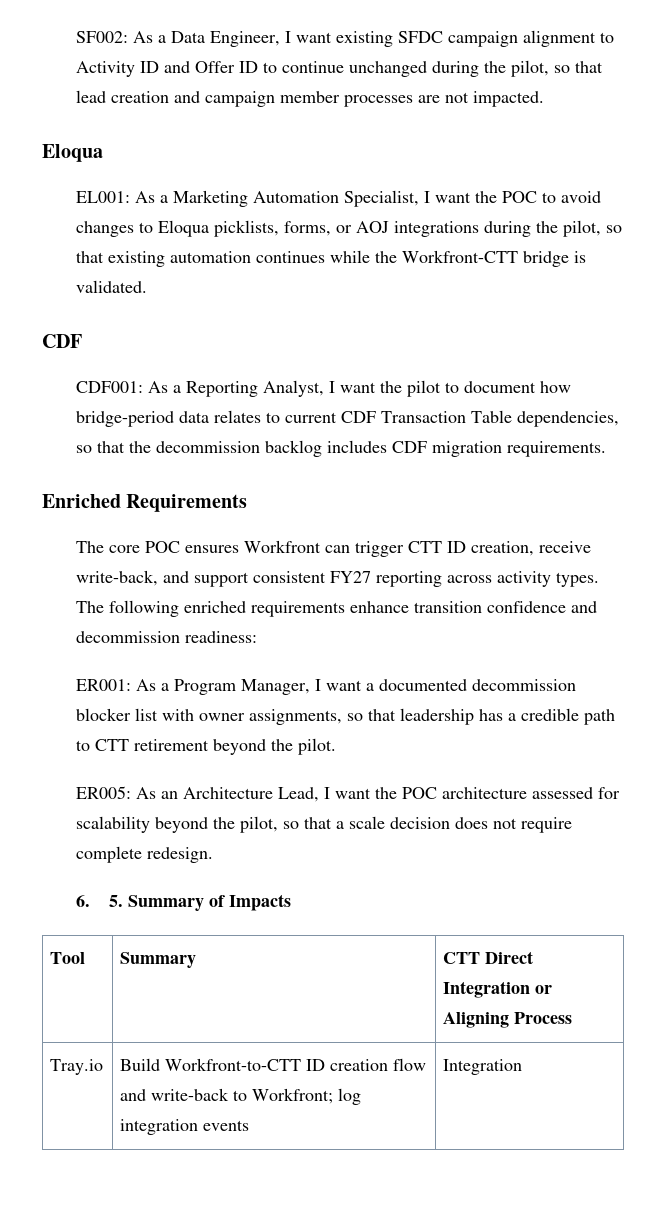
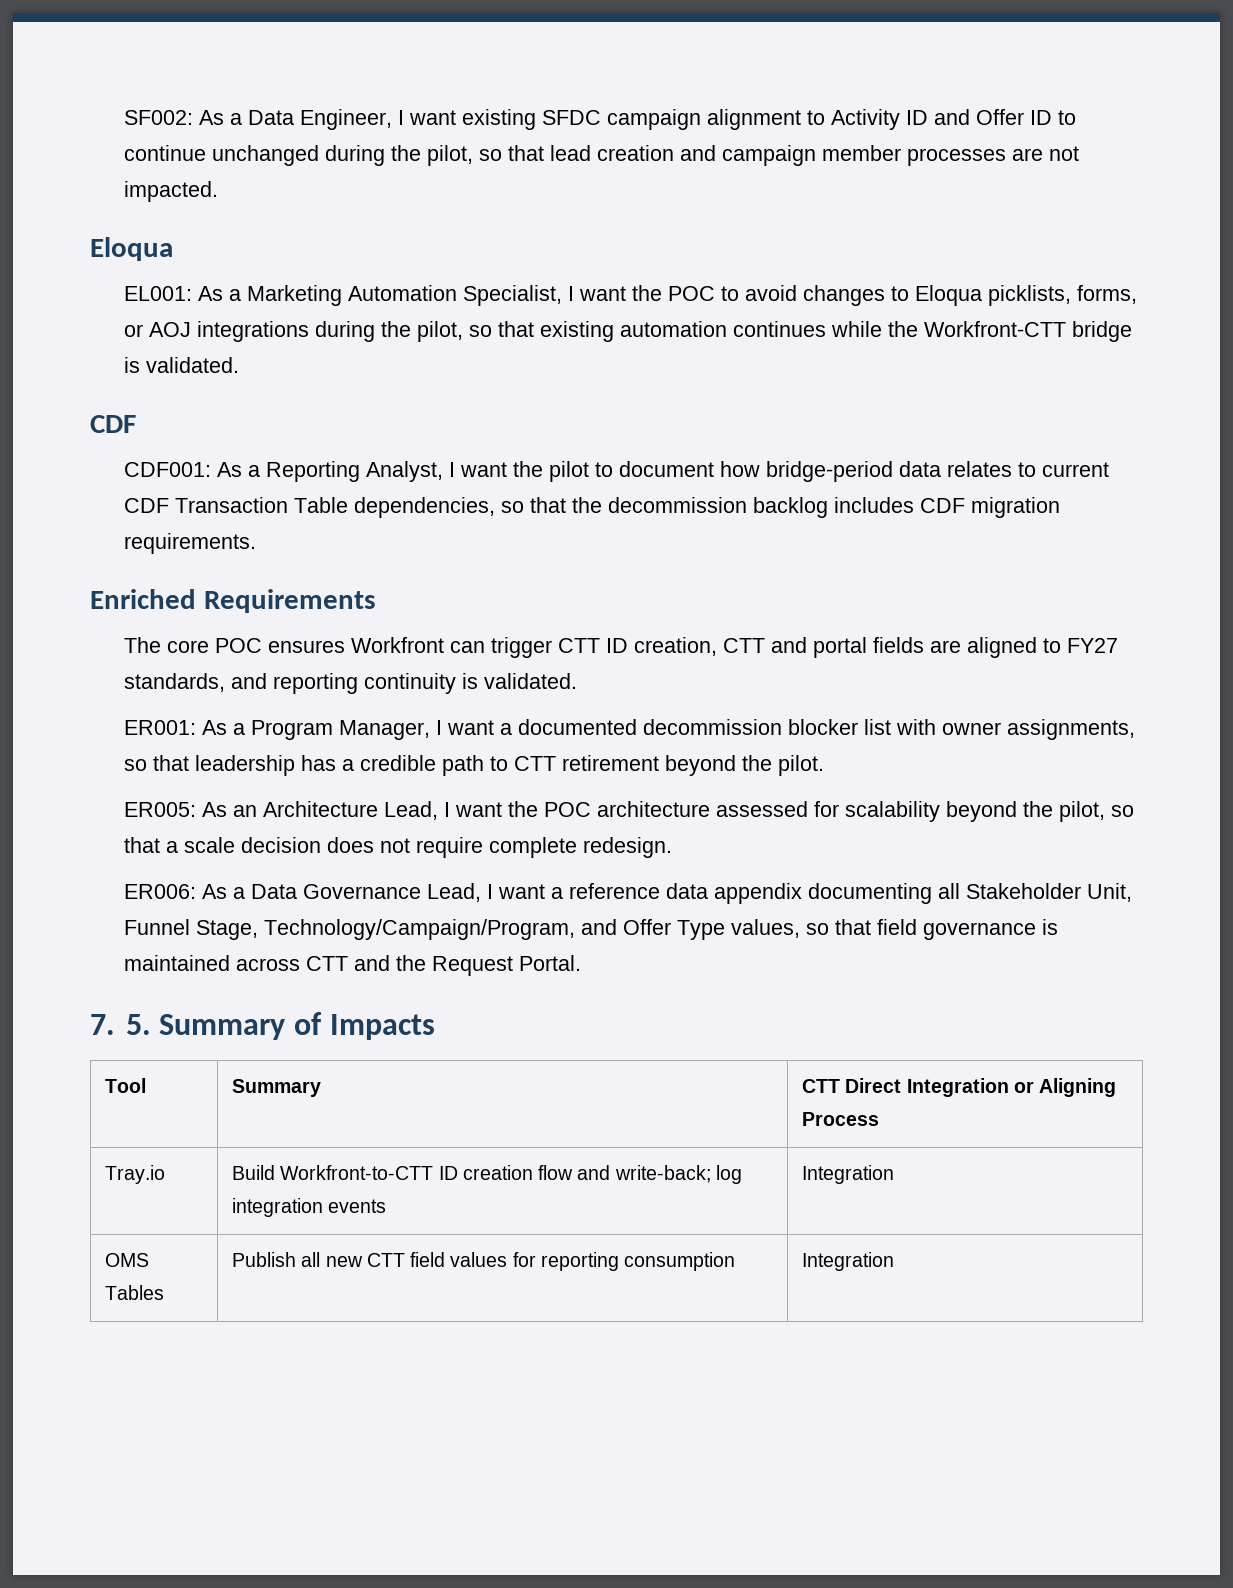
[538,541,591,553] [75,570,599,587] [75,600,597,617] [75,631,257,643] receive write-back, and support consistent FY27 reporting across activity types. The following enriched requirements enhance transition confidence and decommission readiness: -> [723,637,1119,658] [124,673,578,694] CTT and portal fields are aligned to FY27 standards, and reporting continuity is validated.
[75,895,90,907] 6. -> [124,883,1133,904] [124,919,1059,940] [124,955,582,976] [90,1014,115,1035] ER006: As a Data Governance Lead, I want a reference data appendix documenting all Stakeholder Unit, Funnel Stage, Technology/Campaign/Program, and Offer Type values, so that field governance is maintained across CTT and the Request Portal. // 7.
[151,1088,334,1104] write-back to Workfront; -> [614,1165,711,1183] write-back;
(523, 1067) none -> [105,1253,150,1267] [105,1285,165,1300] [232,1252,736,1271] [802,1252,895,1271] // OMS Tables | Publish all new CTT field values for reporting consumption | Integration

